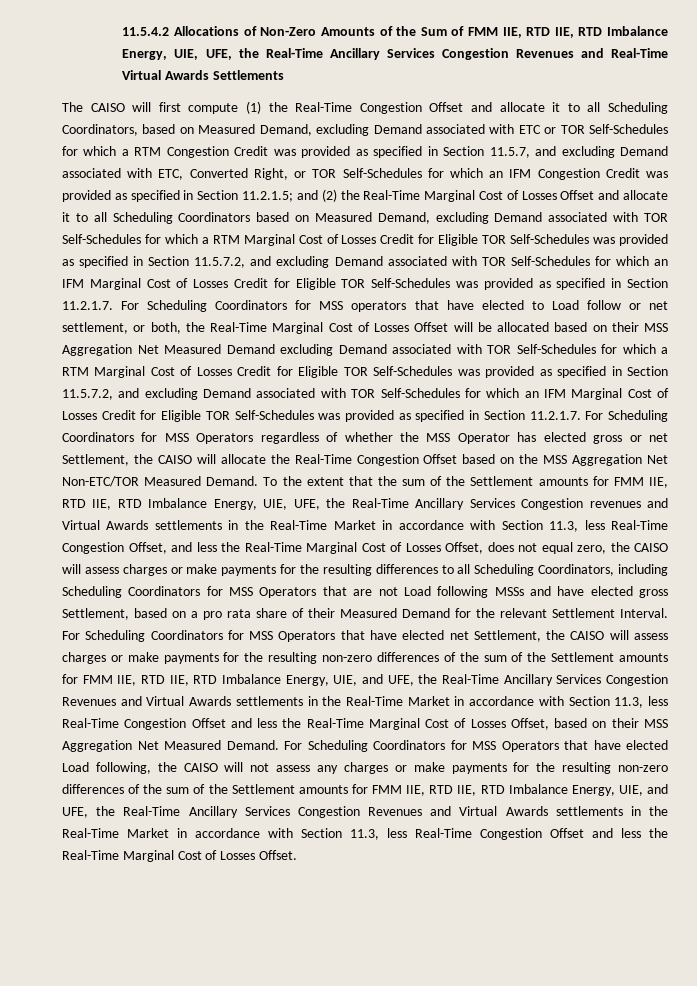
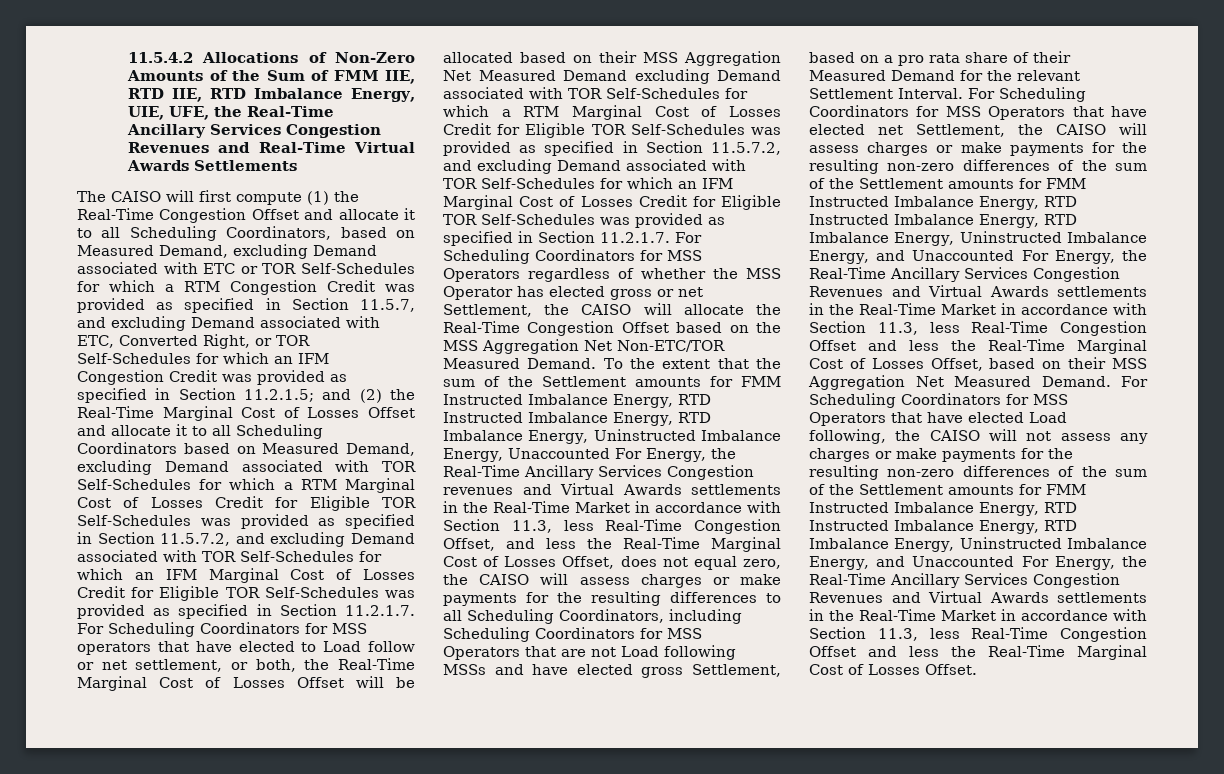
[648,477,668,488] [62,498,320,510] IIE, RTD IIE, RTD Imbalance Energy, UIE, UFE, -> [443,394,711,408] [443,412,711,426] [443,429,781,444] [443,448,706,462] Instructed Imbalance Energy, RTD Instructed Imbalance Energy, RTD Imbalance Energy, Uninstructed Imbalance Energy, Unaccounted For Energy,
[117,674,414,686] IIE, RTD IIE, RTD Imbalance Energy, UIE, and UFE, -> [809,196,1077,210] [809,214,1077,228] [809,231,1147,246] [809,250,1115,264] Instructed Imbalance Energy, RTD Instructed Imbalance Energy, RTD Imbalance Energy, Uninstructed Imbalance Energy, and Unaccounted For Energy,
[406,784,669,796] [62,807,88,818] IIE, RTD IIE, RTD Imbalance Energy, UIE, and UFE, -> [809,502,1077,516] [809,520,1077,534] [809,537,1147,552] [809,556,1115,570] Instructed Imbalance Energy, RTD Instructed Imbalance Energy, RTD Imbalance Energy, Uninstructed Imbalance Energy, and Unaccounted For Energy,

